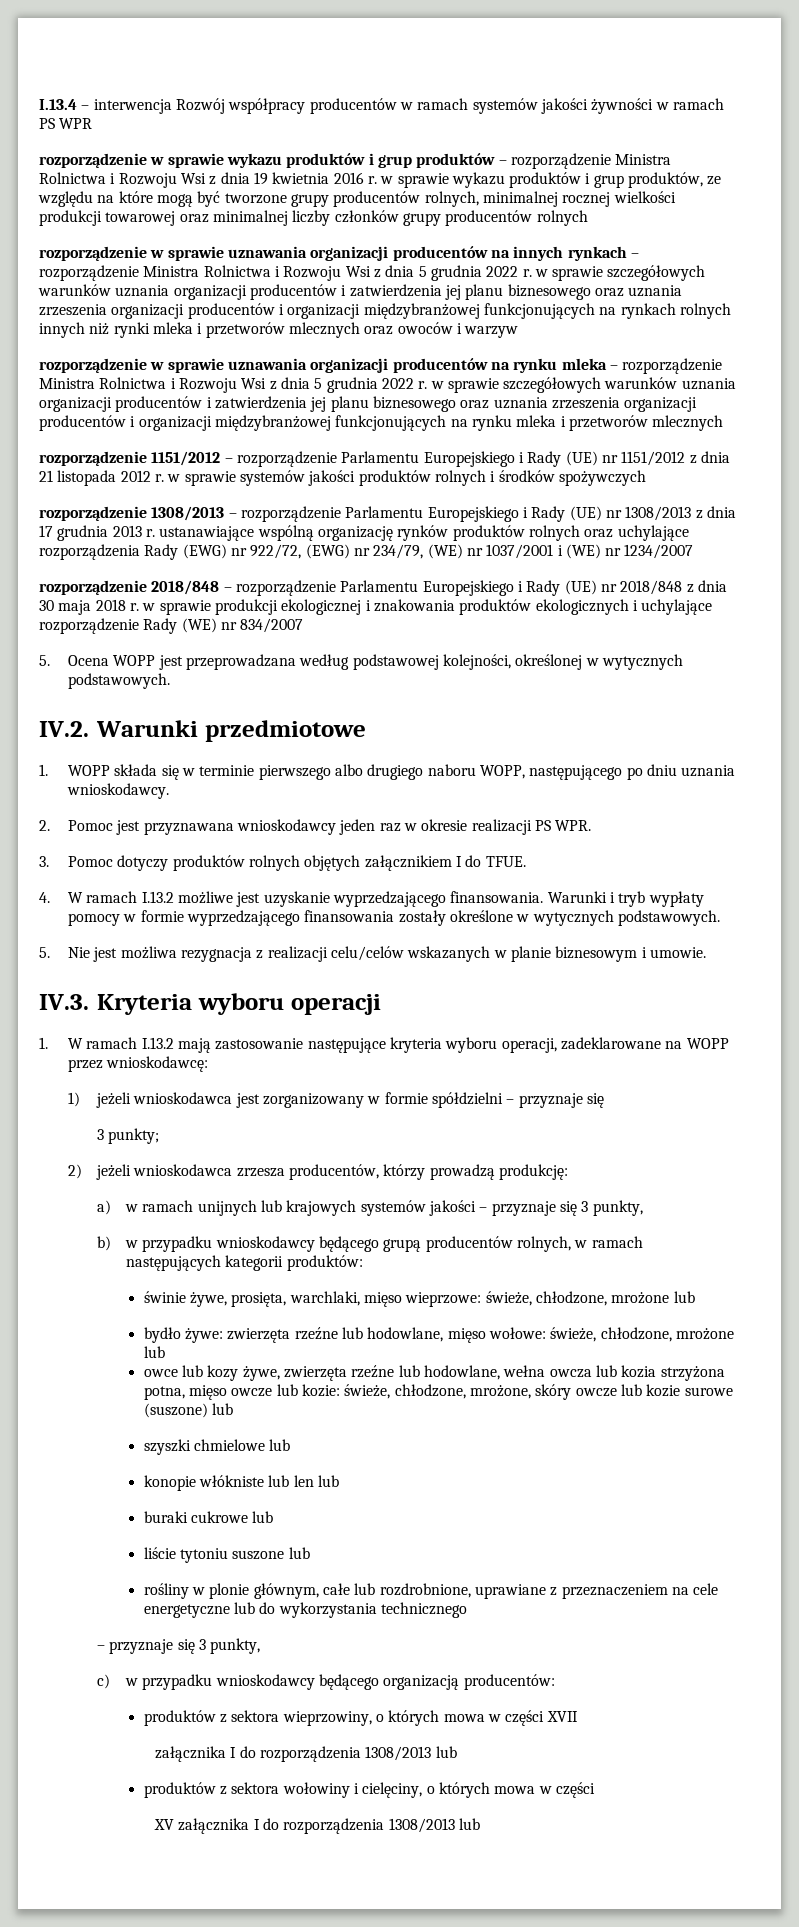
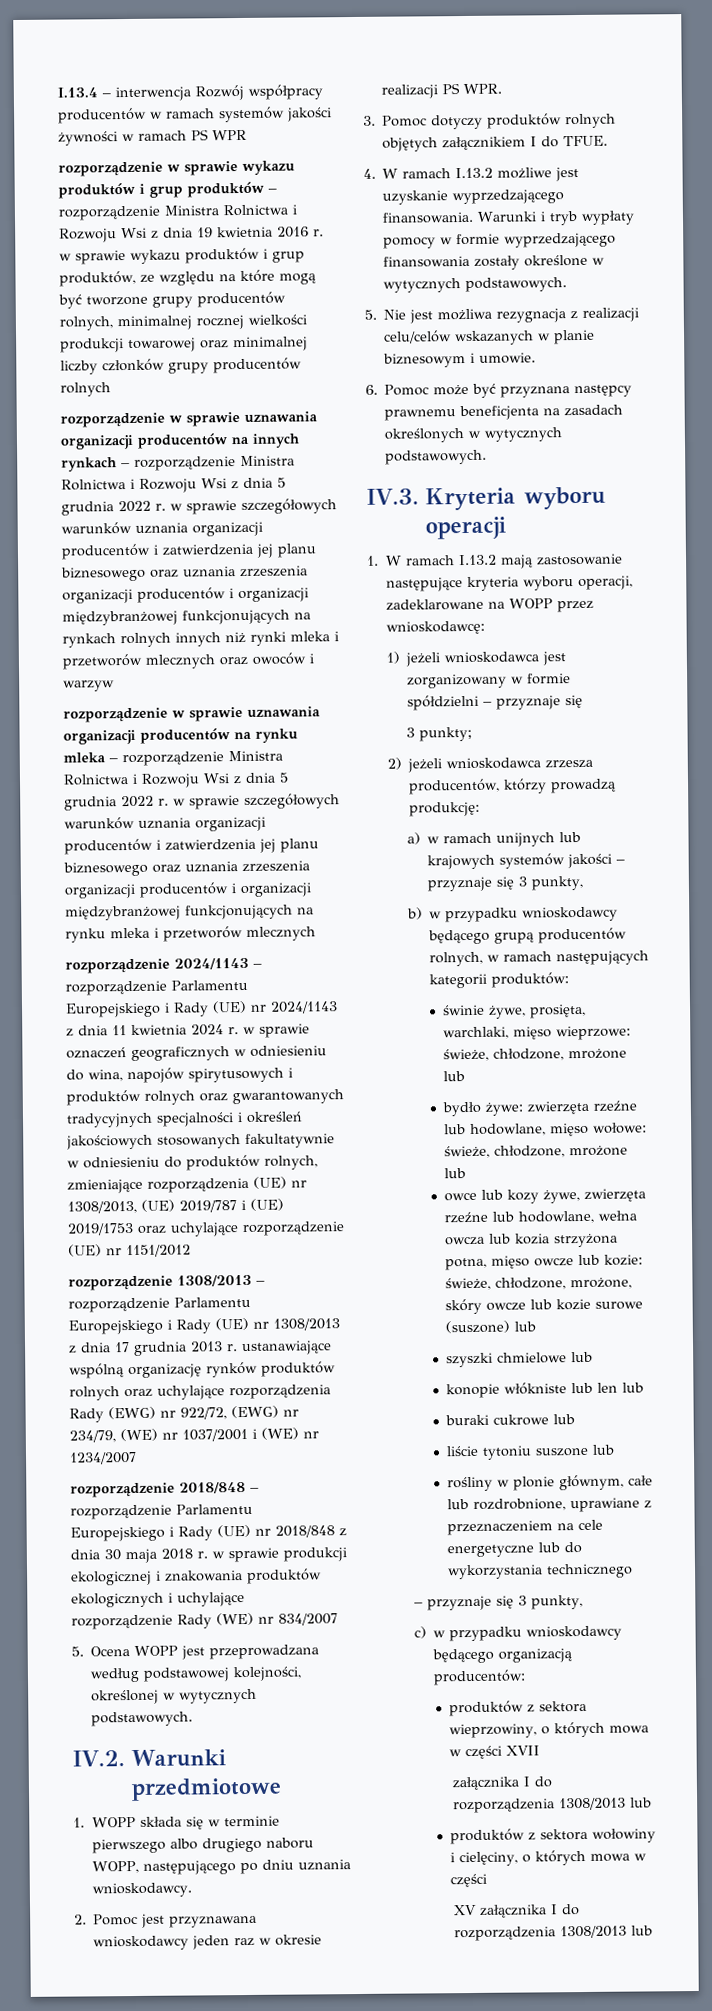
[151,451,730,467] [39,470,646,486] 1151/2012 – rozporządzenie Parlamentu Europejskiego i Rady (UE) nr 1151/2012 z dnia 21 listopada 2012 r. w sprawie systemów jakości produktów rolnych i środków spożywczych -> [174,957,262,970] [65,979,248,996] [65,1000,338,1018] [66,1023,310,1038] [66,1045,327,1062] [66,1067,293,1084] [66,1089,344,1106] [66,1111,303,1128] [66,1133,335,1150] [67,1154,318,1171] [67,1176,307,1194] [67,1198,284,1214] [67,1221,345,1237] [68,1244,191,1258] 2024/1143 – rozporządzenie Parlamentu Europejskiego i Rady (UE) nr 2024/1143 z dnia 11 kwietnia 2024 r. w sprawie oznaczeń geograficznych w odniesieniu do wina, napojów spirytusowych i produktów rolnych oraz gwarantowanych tradycyjnych specjalności i określeń jakościowych stosowanych fakultatywnie w odniesieniu do produktów rolnych, zmieniające rozporządzenia (UE) nr 1308/2013, (UE) 2019/787 i (UE) 2019/1753 oraz uchylające rozporządzenie (UE) nr 1151/2012
(706, 952) none -> [365,383,633,398] [384,404,624,421] [384,427,563,443] [385,449,488,465] // 6. Pomoc może być przyznana następcy prawnemu beneficjenta na zasadach określonych w wytycznych podstawowych.

